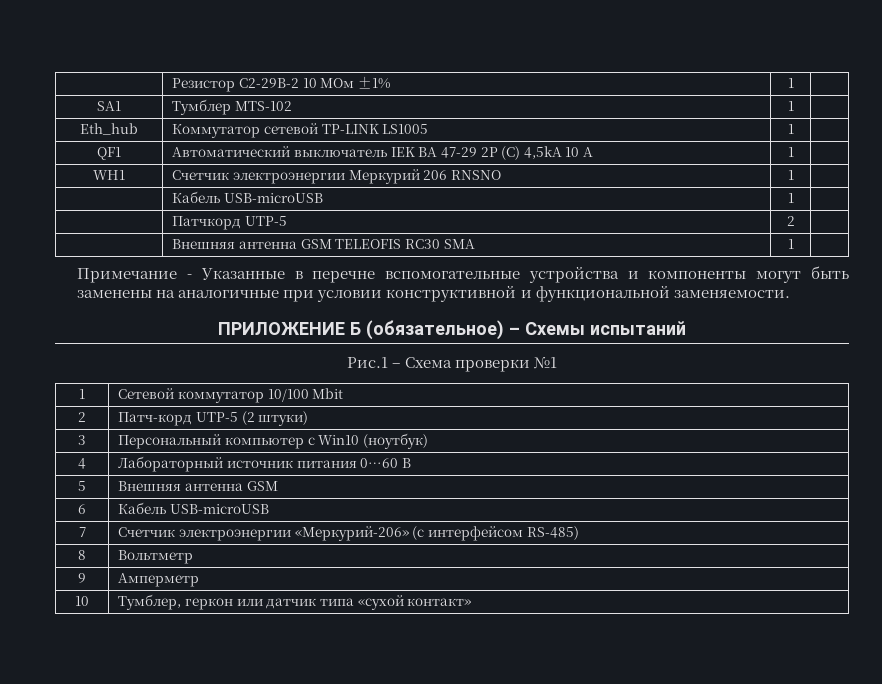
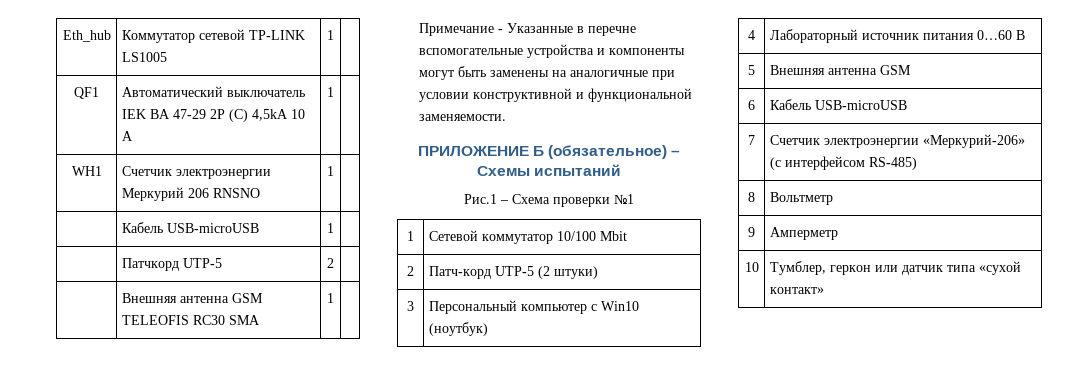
[172,76,390,92] [787,78,794,88] [97,101,121,111] [172,99,292,115] [787,101,794,111] | Резистор С2-29В-2 10 МОм ±1% | 1 | // SA1 | Тумблер MTS-102 | 1 | // -> (62, 36) none

